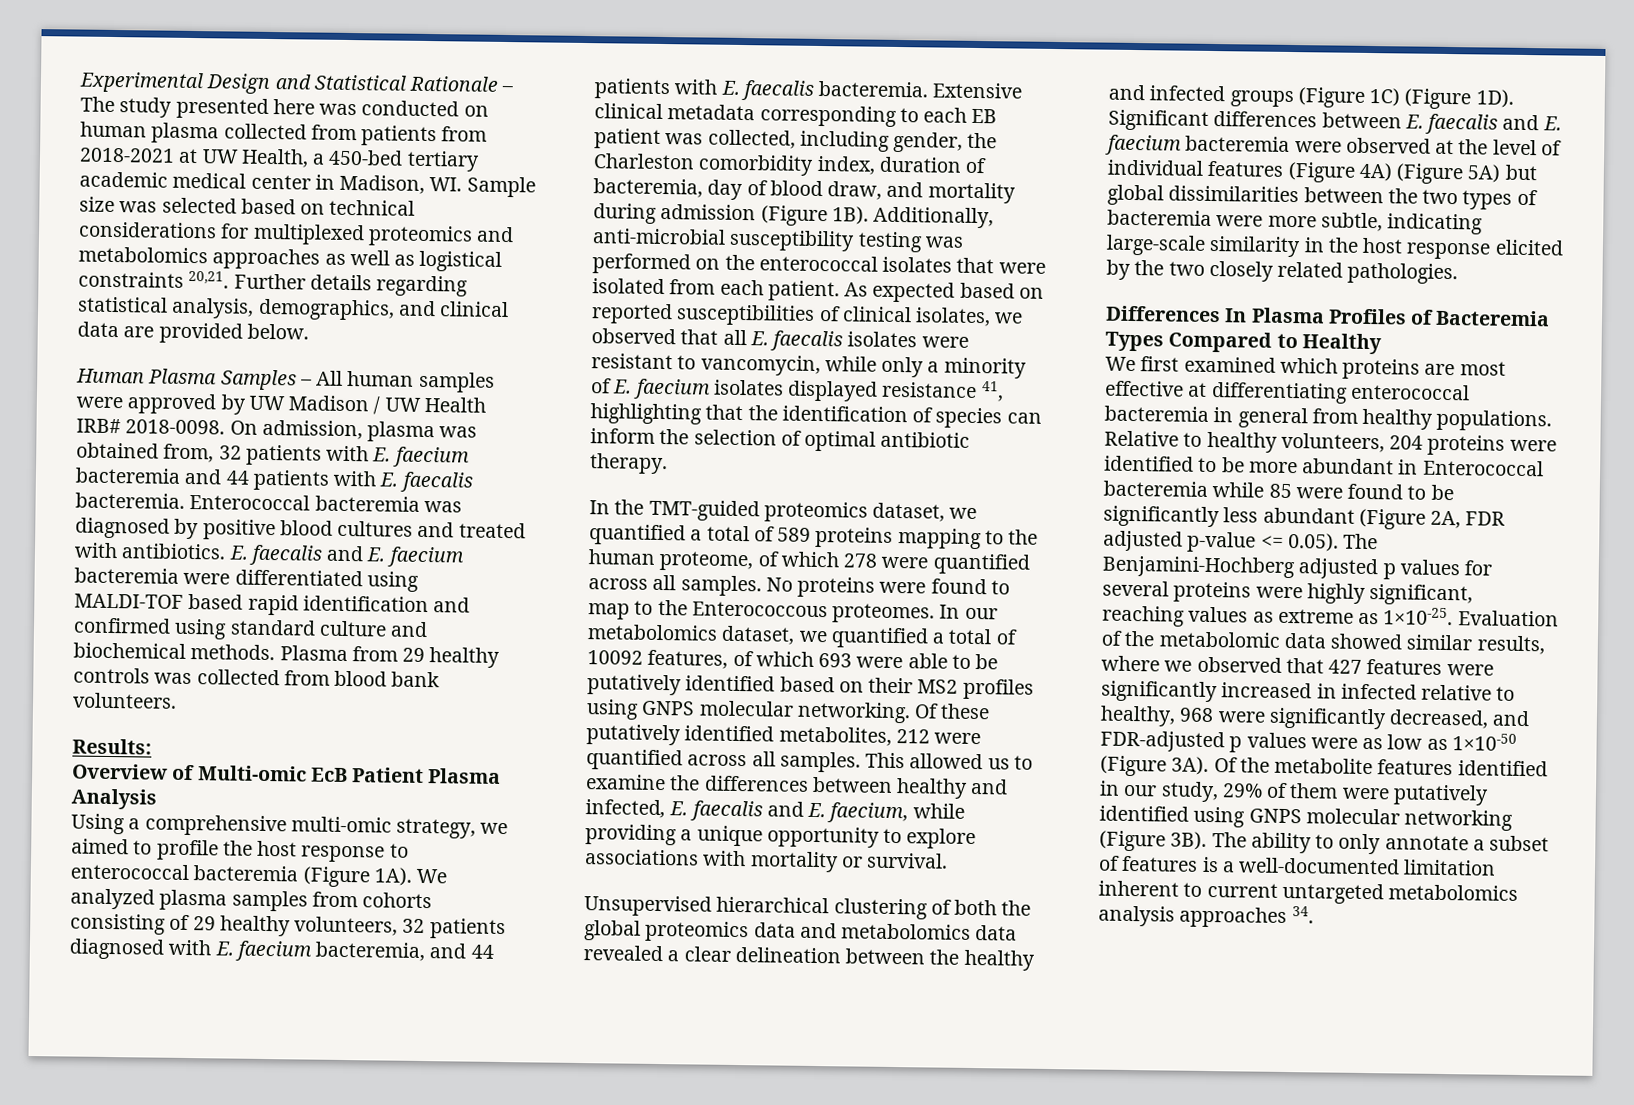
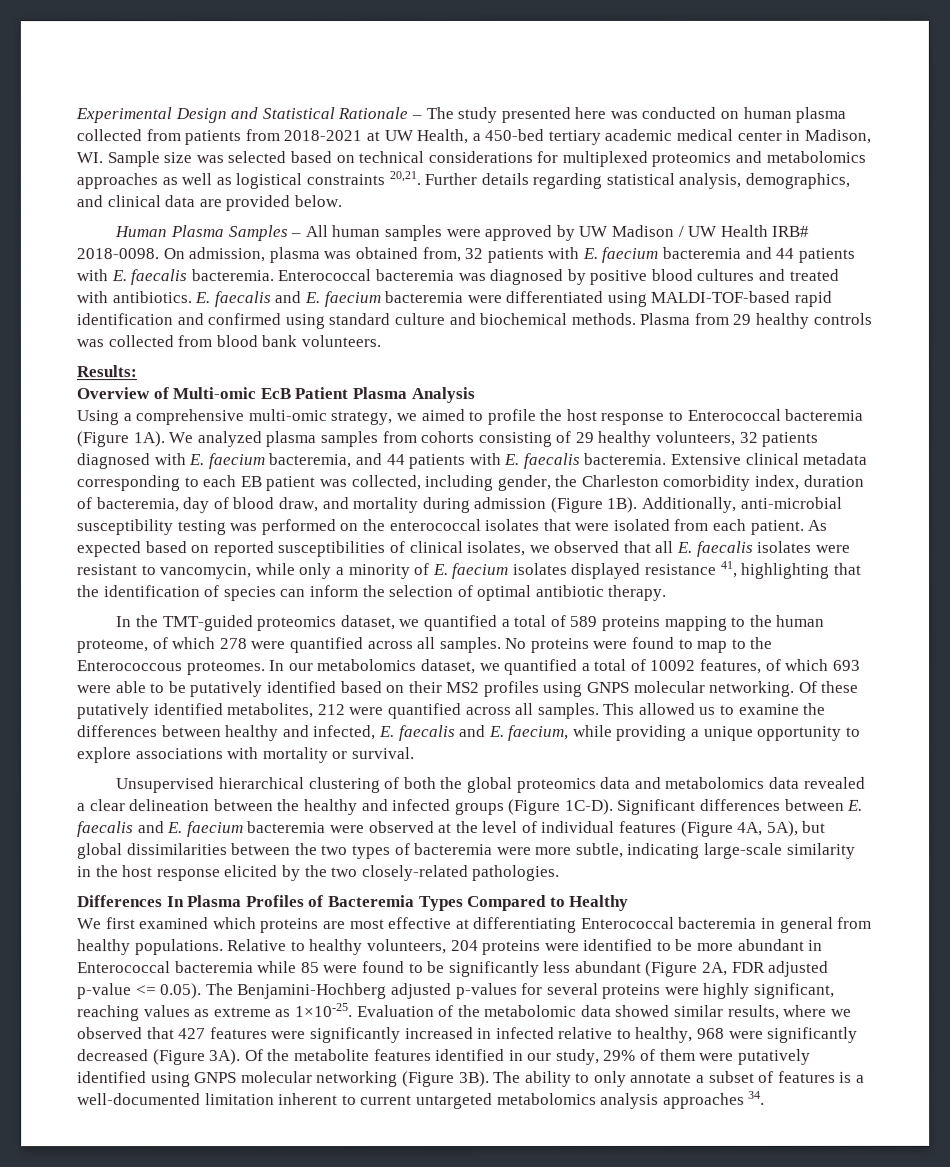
[74,593,244,610] MALDI-TOF based -> [650,290,791,303] MALDI-TOF-based
[70,863,189,881] enterococcal -> [686,408,781,421] Enterococcal
[1369,88,1514,110] 1C) (Figure 1D). -> [564,798,614,815] 1C-D).
[1358,162,1501,185] 4A) (Figure 5A) -> [737,820,799,837] 4A, 5A),
[1208,260,1344,282] closely related -> [361,865,469,882] closely-related
[1350,383,1470,401] enterococcal -> [580,916,675,929] Enterococcal
[1382,559,1460,580] p values -> [455,982,518,1000] p-values
[1389,709,1531,729] [1100,730,1517,753] decreased, and FDR-adjusted p values were as low as 1×10-50 -> [77,1049,149,1062] decreased

